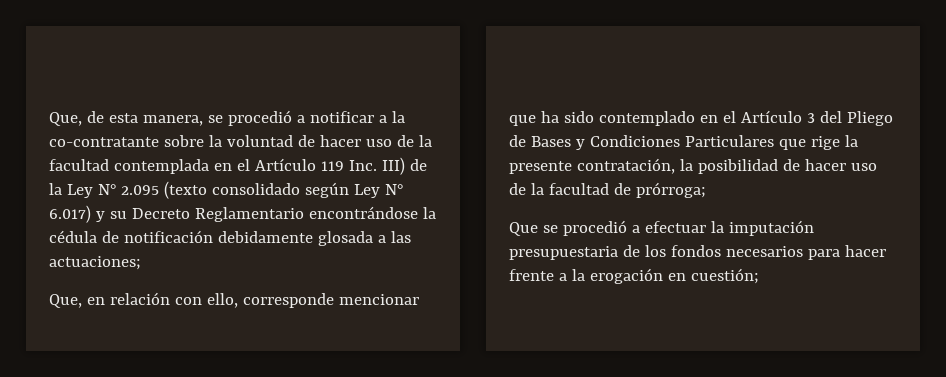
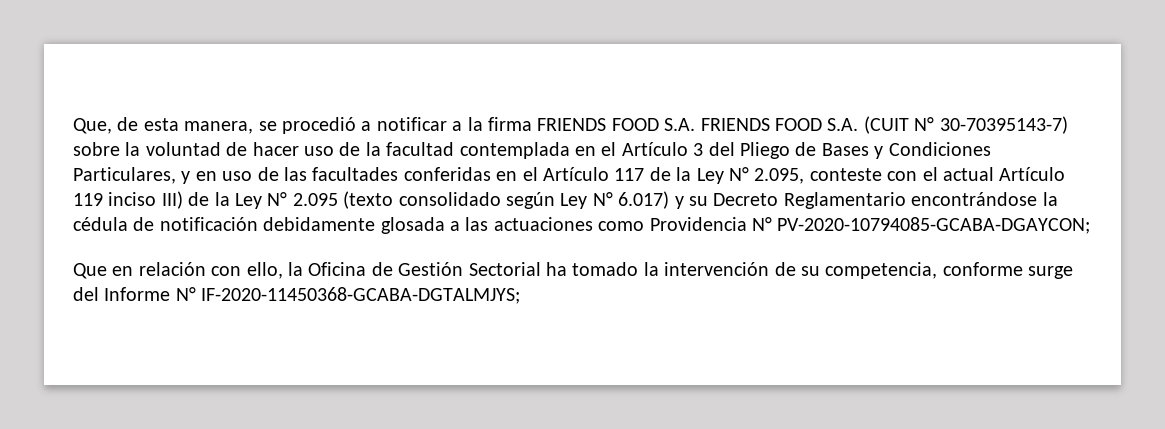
[49,137,159,147] co-contratante -> [487,116,1068,134] firma FRIENDS FOOD S.A. FRIENDS FOOD S.A. (CUIT N° 30-70395143-7)
[320,160,377,171] 119 Inc. -> [693,142,991,159] [73,167,1066,184] [73,192,157,206] 3 del Pliego de Bases y Condiciones Particulares, y en uso de las facultades conferidas en el Artículo 117 de la Ley N° 2.095, conteste con el actual Artículo 119 inciso
[49,256,141,270] [49,292,419,308] [509,110,893,126] [509,135,858,150] [509,158,877,174] [509,182,706,198] [509,220,814,236] [509,245,886,260] [509,268,759,284] actuaciones; // Que, en relación con ello, corresponde mencionar que ha sido contemplado en el Artículo 3 del Pliego de Bases y Condiciones Particulares que rige la presente contratación, la posibilidad de hacer uso de la facultad de prórroga; // Que se procedió a efectuar la imputación presupuestaria de los fondos necesarios para hacer frente a la erogación en cuestión; -> [493,217,1091,234] [73,262,1074,279] [73,287,521,304] actuaciones como Providencia N° PV-2020-10794085-GCABA-DGAYCON; // Que en relación con ello, la Oficina de Gestión Sectorial ha tomado la intervención de su competencia, conforme surge del Informe N° IF-2020-11450368-GCABA-DGTALMJYS;

